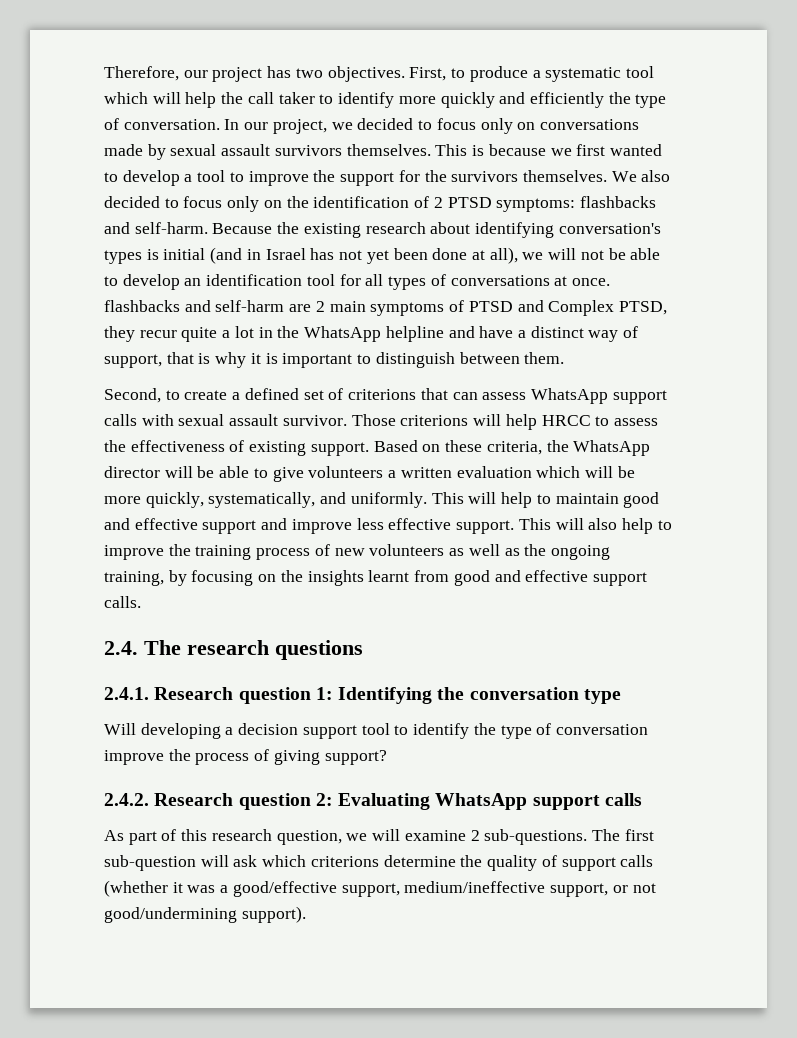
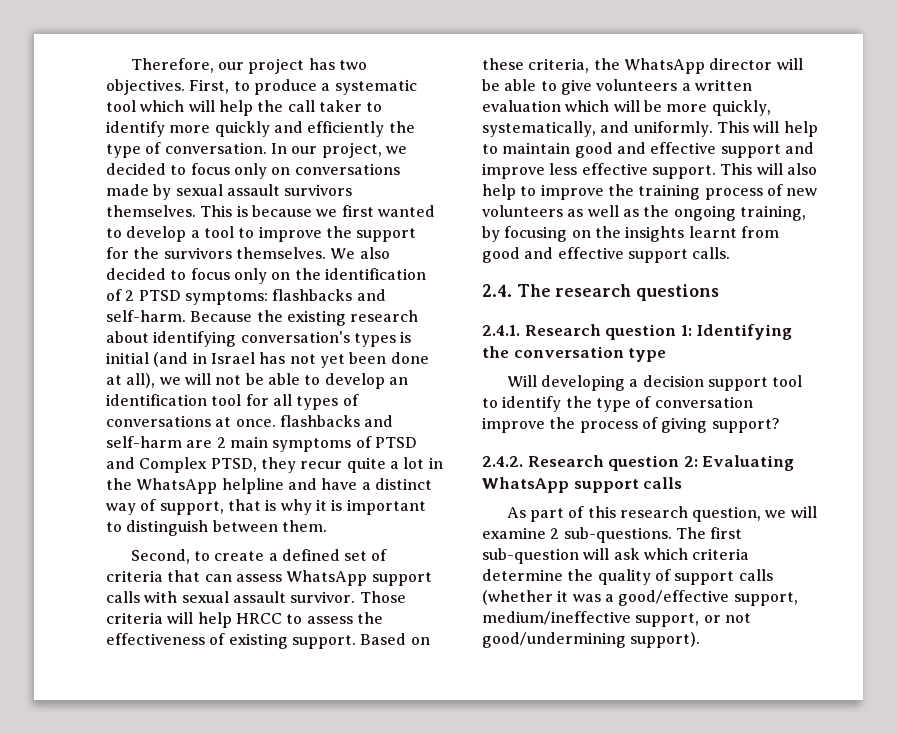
[348,389,417,400] criterions -> [106,570,163,582] criteria
[400,415,469,426] criterions -> [106,612,163,624] criteria
[310,856,379,867] criterions -> [692,548,750,560] criteria

